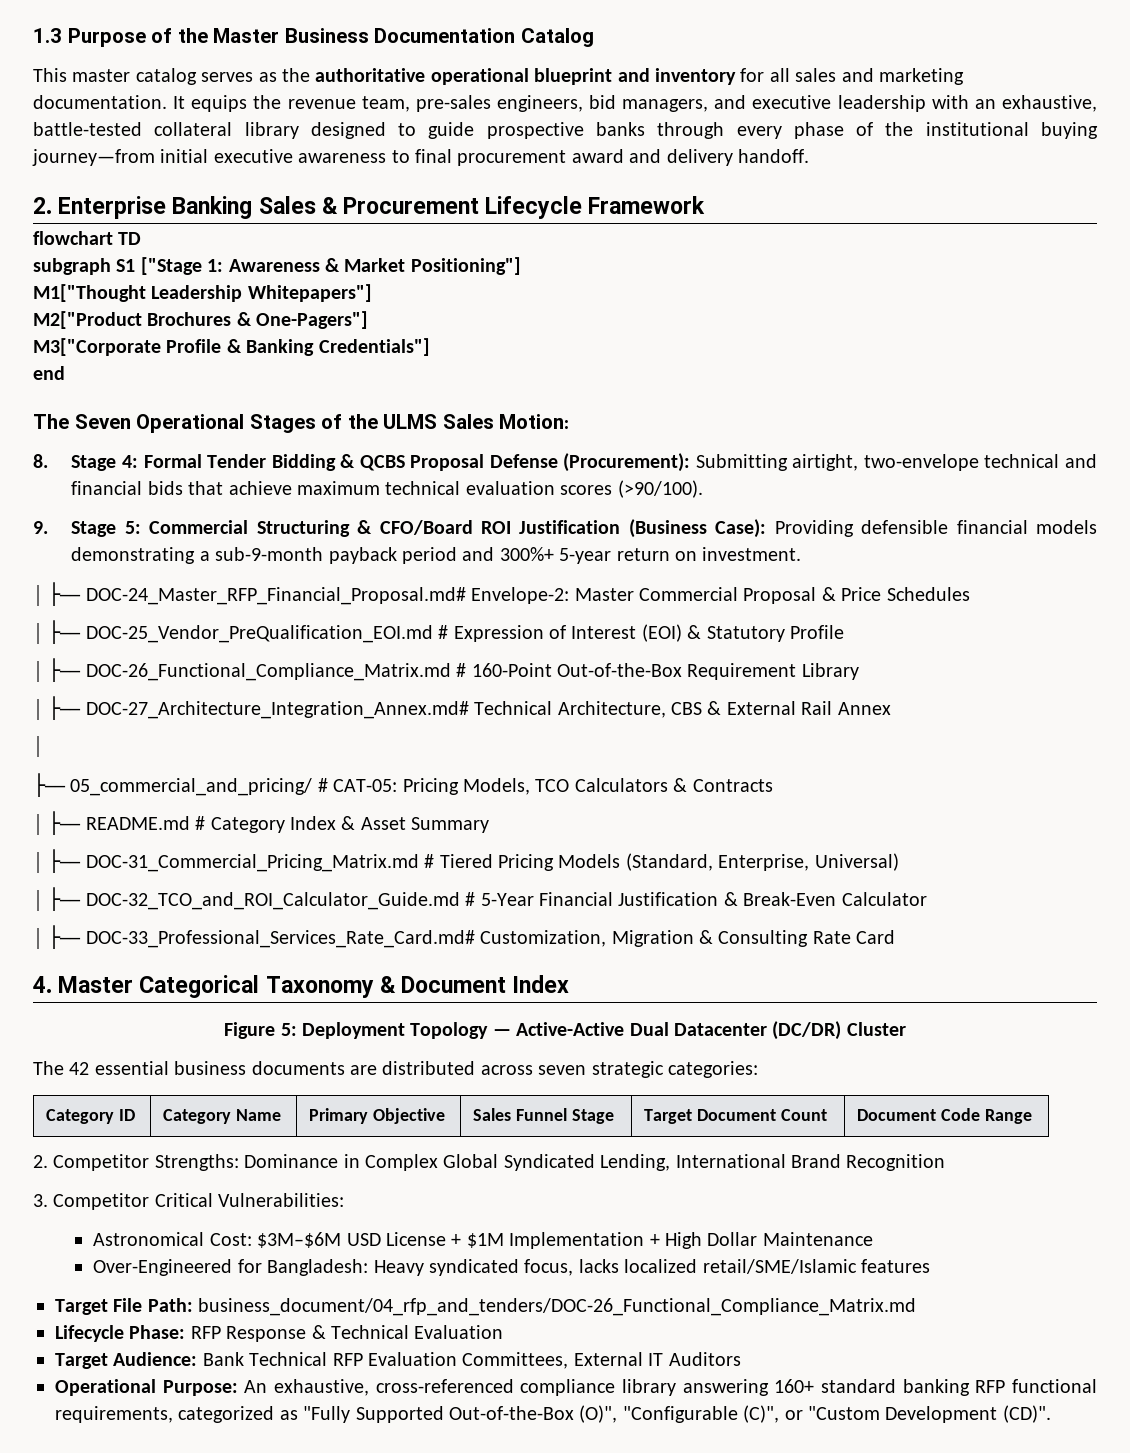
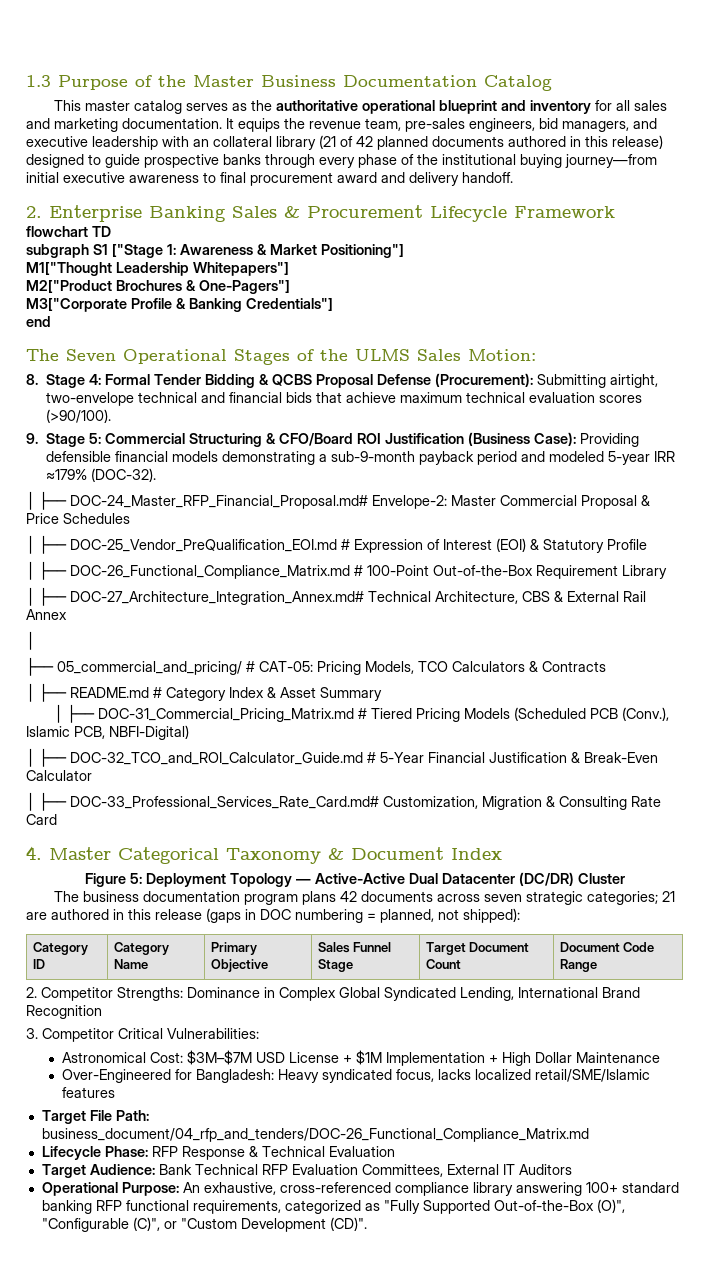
[1001,95,1097,112] [33,122,299,139] exhaustive, battle-tested collateral library -> [213,135,663,150] collateral library (21 of 42 planned documents authored in this release)
[499,547,802,564] 300%+ 5-year return on investment. -> [548,451,675,465] [45,468,156,482] modeled 5-year IRR ≈179% (DOC-32).
[471,663,552,677] 160-Point -> [367,565,429,576] 100-Point
[625,853,899,871] (Standard, Enterprise, Universal) -> [514,707,670,721] [26,725,189,740] (Scheduled PCB (Conv.), Islamic PCB, NBFI-Digital)
[69,1061,758,1078] 42 essential business documents are distributed across seven strategic categories: -> [83,891,676,905] [26,908,520,923] business documentation program plans 42 documents across seven strategic categories; 21 are authored in this release (gaps in DOC numbering = planned, not shipped):
[257,1232,342,1248] $3M–$6M -> [186,1050,252,1065] $3M–$7M
[774,1379,815,1393] 160+ -> [585,1182,618,1193] 100+

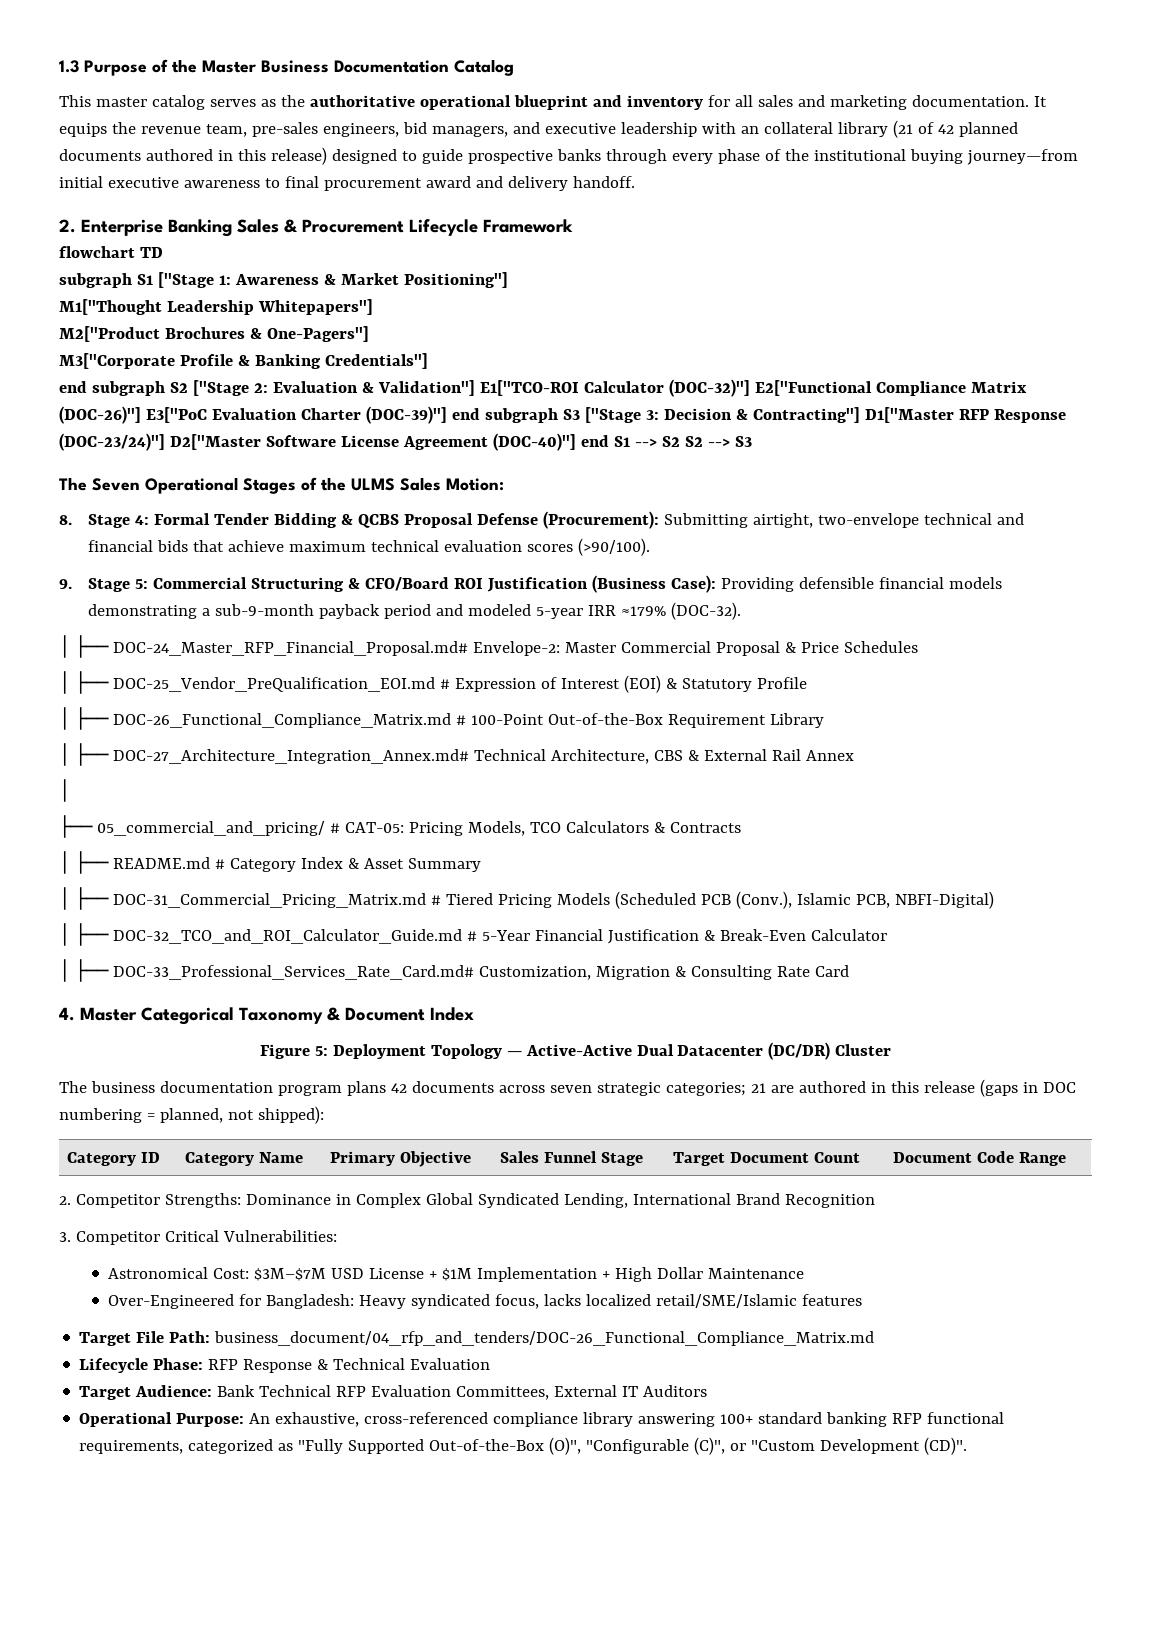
(51, 321) none -> [91,379,1027,397] [59,406,1066,424] [59,433,752,451] subgraph S2 ["Stage 2: Evaluation & Validation"] E1["TCO-ROI Calculator (DOC-32)"] E2["Functional Compliance Matrix (DOC-26)"] E3["PoC Evaluation Charter (DOC-39)"] end subgraph S3 ["Stage 3: Decision & Contracting"] D1["Master RFP Response (DOC-23/24)"] D2["Master Software License Agreement (DOC-40)"] end S1 --> S2 S2 --> S3

